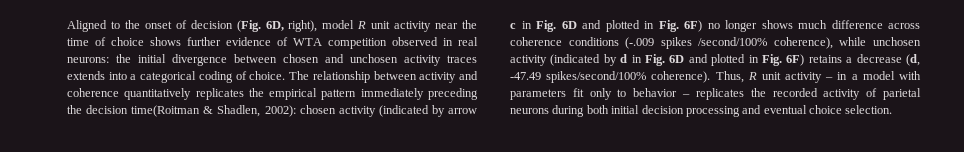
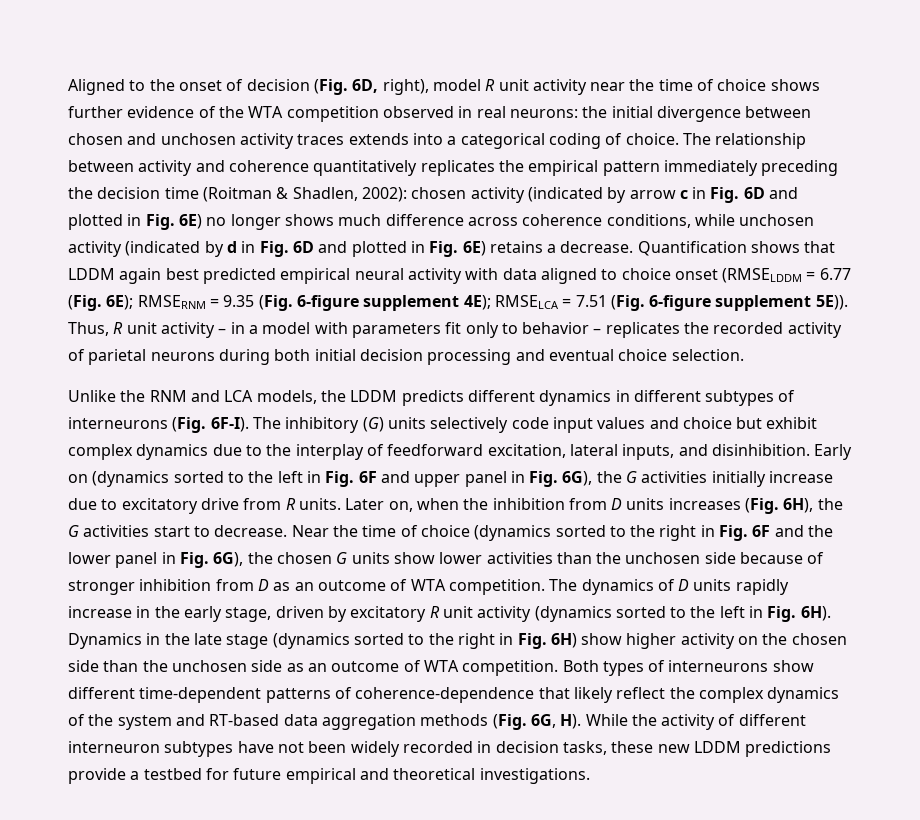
(288, 41) none -> [218,106,244,118] the
[131,105,201,117] time(Roitman -> [164,187,272,202] time (Roitman
[684,20,702,32] 6F) -> [178,214,202,229] 6E)
[568,37,833,49] conditions (-.009 spikes /second/100% coherence), -> [606,214,691,228] conditions,
[786,54,805,66] 6F) -> [462,241,486,256] 6E)
[856,54,920,66] [510,71,711,83] decrease (d, -47.49 spikes/second/100% coherence). -> [560,241,836,256] [68,268,851,284] [68,295,848,311] decrease. Quantification shows that LDDM again best predicted empirical neural activity with data aligned to choice onset (RMSELDDM = 6.77 (Fig. 6E); RMSERNM = 9.35 (Fig. 6-figure supplement 4E); RMSELCA = 7.51 (Fig. 6-figure supplement 5E)).
(893, 109) none -> [68,390,796,406] [68,417,818,433] [68,444,853,460] [68,471,834,487] [68,498,843,514] [68,525,834,541] [68,552,825,568] [68,579,789,595] [68,606,831,622] [68,633,847,649] [68,660,814,676] [68,687,840,703] [68,714,806,730] [68,741,832,757] [68,768,590,784] // Unlike the RNM and LCA models, the LDDM predicts different dynamics in different subtypes of interneurons (Fig. 6F-I). The inhibitory (G) units selectively code input values and choice but exhibit complex dynamics due to the interplay of feedforward excitation, lateral inputs, and disinhibition. Early on (dynamics sorted to the left in Fig. 6F and upper panel in Fig. 6G), the G activities initially increase due to excitatory drive from R units. Later on, when the inhibition from D units increases (Fig. 6H), the G activities start to decrease. Near the time of choice (dynamics sorted to the right in Fig. 6F and the lower panel in Fig. 6G), the chosen G units show lower activities than the unchosen side because of stronger inhibition from D as an outcome of WTA competition. The dynamics of D units rapidly increase in the early stage, driven by excitatory R unit activity (dynamics sorted to the left in Fig. 6H). Dynamics in the late stage (dynamics sorted to the right in Fig. 6H) show higher activity on the chosen side than the unchosen side as an outcome of WTA competition. Both types of interneurons show different time-dependent patterns of coherence-dependence that likely reflect the complex dynamics of the system and RT-based data aggregation methods (Fig. 6G, H). While the activity of different interneuron subtypes have not been widely recorded in decision tasks, these new LDDM predictions provide a testbed for future empirical and theoretical investigations.

